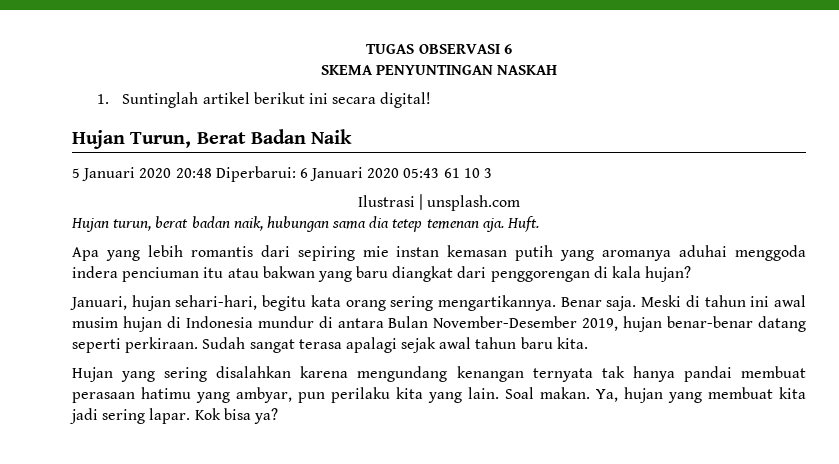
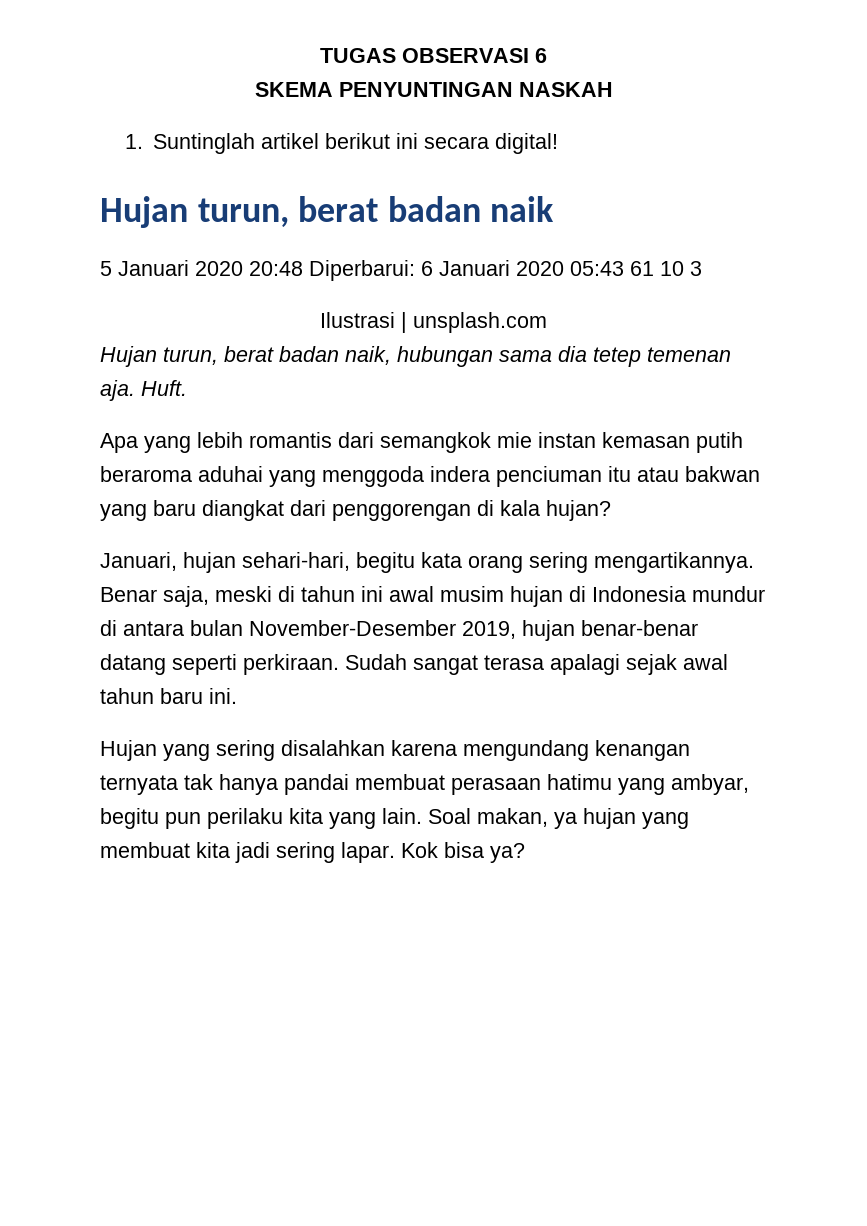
[130,129,353,148] Turun, Berat Badan Naik -> [197,196,555,228] turun, berat badan naik
[297,246,355,261] sepiring -> [380,432,491,453] semangkok
[560,245,728,261] yang aromanya aduhai -> [100,466,316,487] beraroma aduhai yang
[606,295,682,311] saja. Meski -> [163,586,272,607] saja, meski
[388,316,429,328] Bulan -> [190,620,243,636] bulan
[556,337,588,349] kita. -> [209,688,237,704] ini.
(292, 395) none -> [100,808,159,829] begitu
[540,387,618,402] makan. Ya, -> [477,808,577,829] makan, ya

